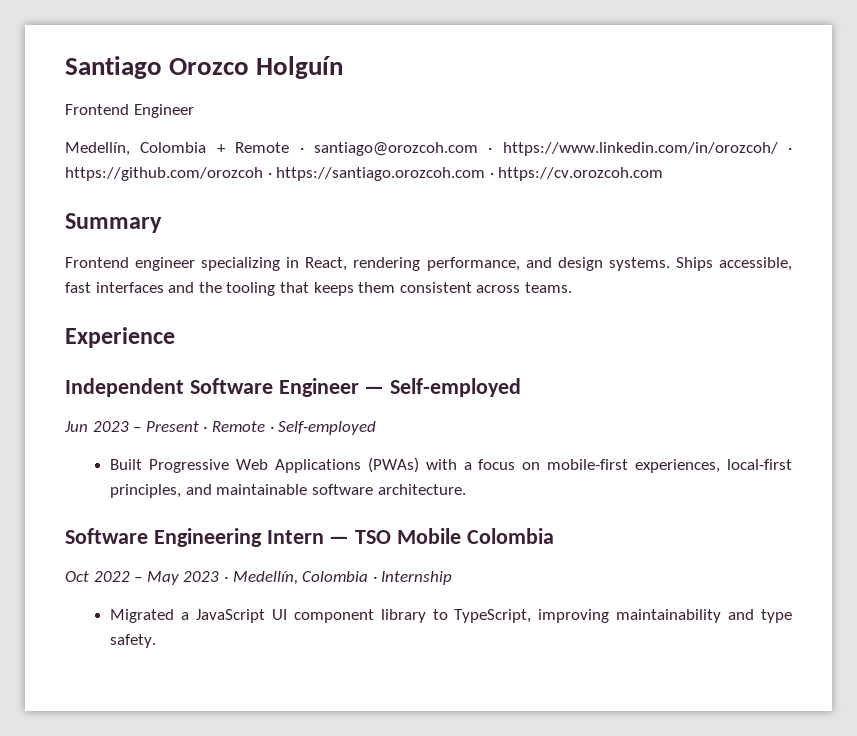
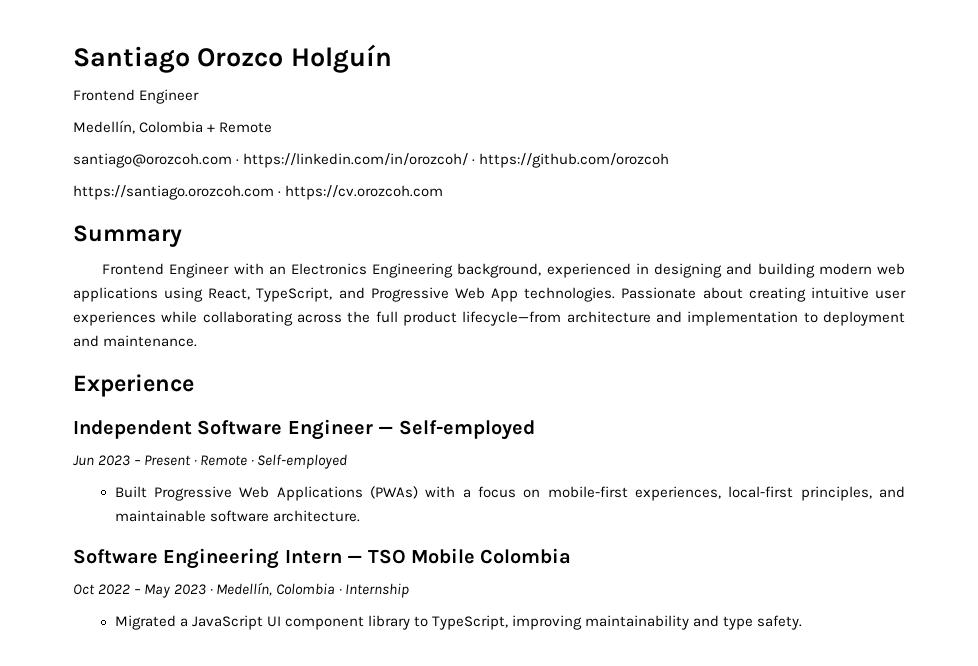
[299,147,304,153] · -> (273, 127) //
[502,142,778,156] https://www.linkedin.com/in/orozcoh/ -> [243,153,469,168] https://linkedin.com/in/orozcoh/
[267,172,272,178] · -> (670, 160) //
[135,257,792,271] [65,282,572,296] engineer specializing in React, rendering performance, and design systems. Ships accessible, fast interfaces and the tooling that keeps them consistent across teams. -> [169,263,905,278] [73,287,906,302] [73,311,905,326] [73,335,198,347] Engineer with an Electronics Engineering background, experienced in designing and building modern web applications using React, TypeScript, and Progressive Web App technologies. Passionate about creating intuitive user experiences while collaborating across the full product lifecycle—from architecture and implementation to deployment and maintenance.

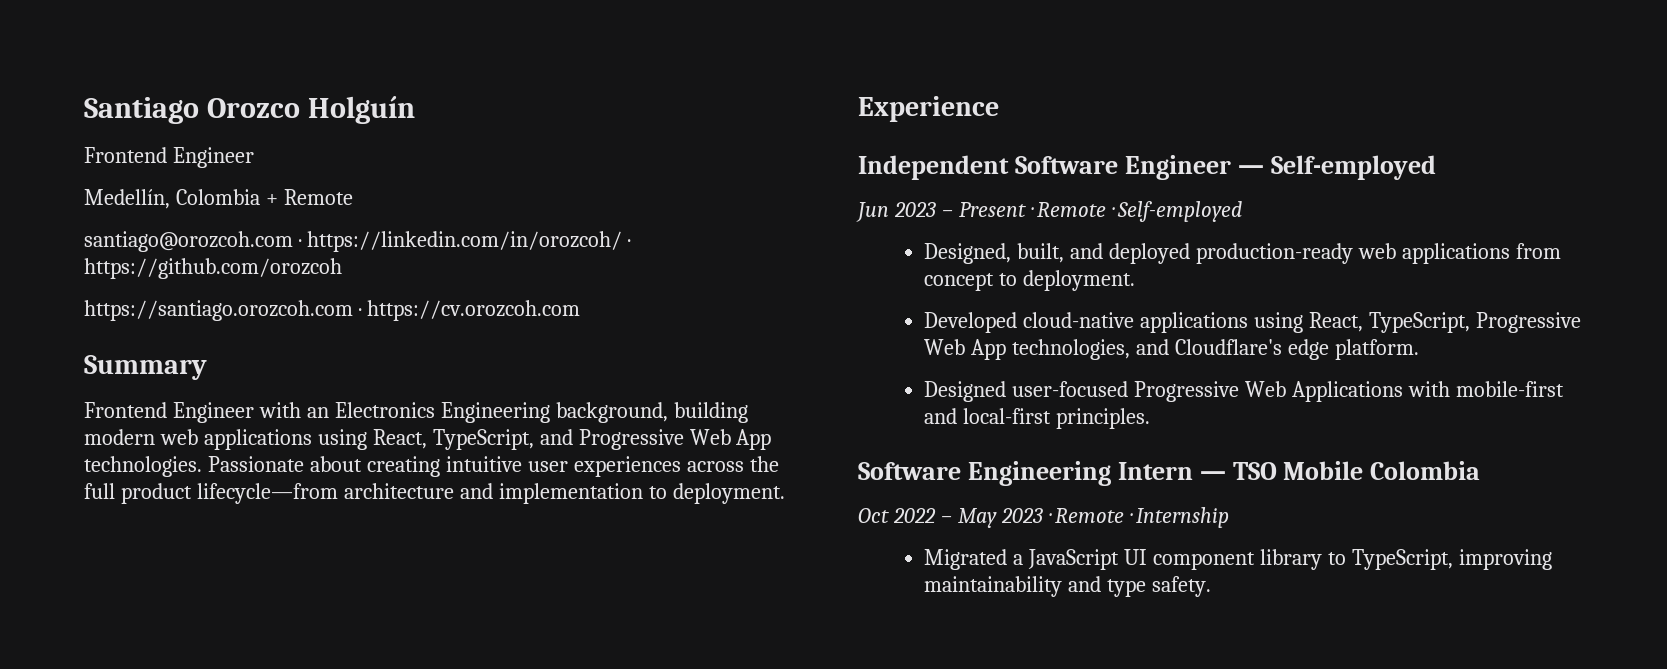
[546,263,753,278] experienced in designing and -> (668, 412) none
[161,311,293,326] while collaborating -> (681, 466) none
[823,311,905,326] [73,335,198,347] deployment and maintenance. -> [672,483,785,504] deployment.
[114,486,906,501] [114,510,360,522] Built Progressive Web Applications (PWAs) with a focus on mobile-first experiences, local-first principles, and maintainable software architecture. -> [924,243,1561,264] [924,270,1136,291] [924,312,1581,333] [924,339,1419,360] [924,381,1564,402] [924,408,1151,429] Designed, built, and deployed production-ready web applications from concept to deployment. // Developed cloud-native applications using React, TypeScript, Progressive Web App technologies, and Cloudflare's edge platform. // Designed user-focused Progressive Web Applications with mobile-first and local-first principles.
[216,582,336,596] Medellín, Colombia -> [1054,508,1124,523] Remote

